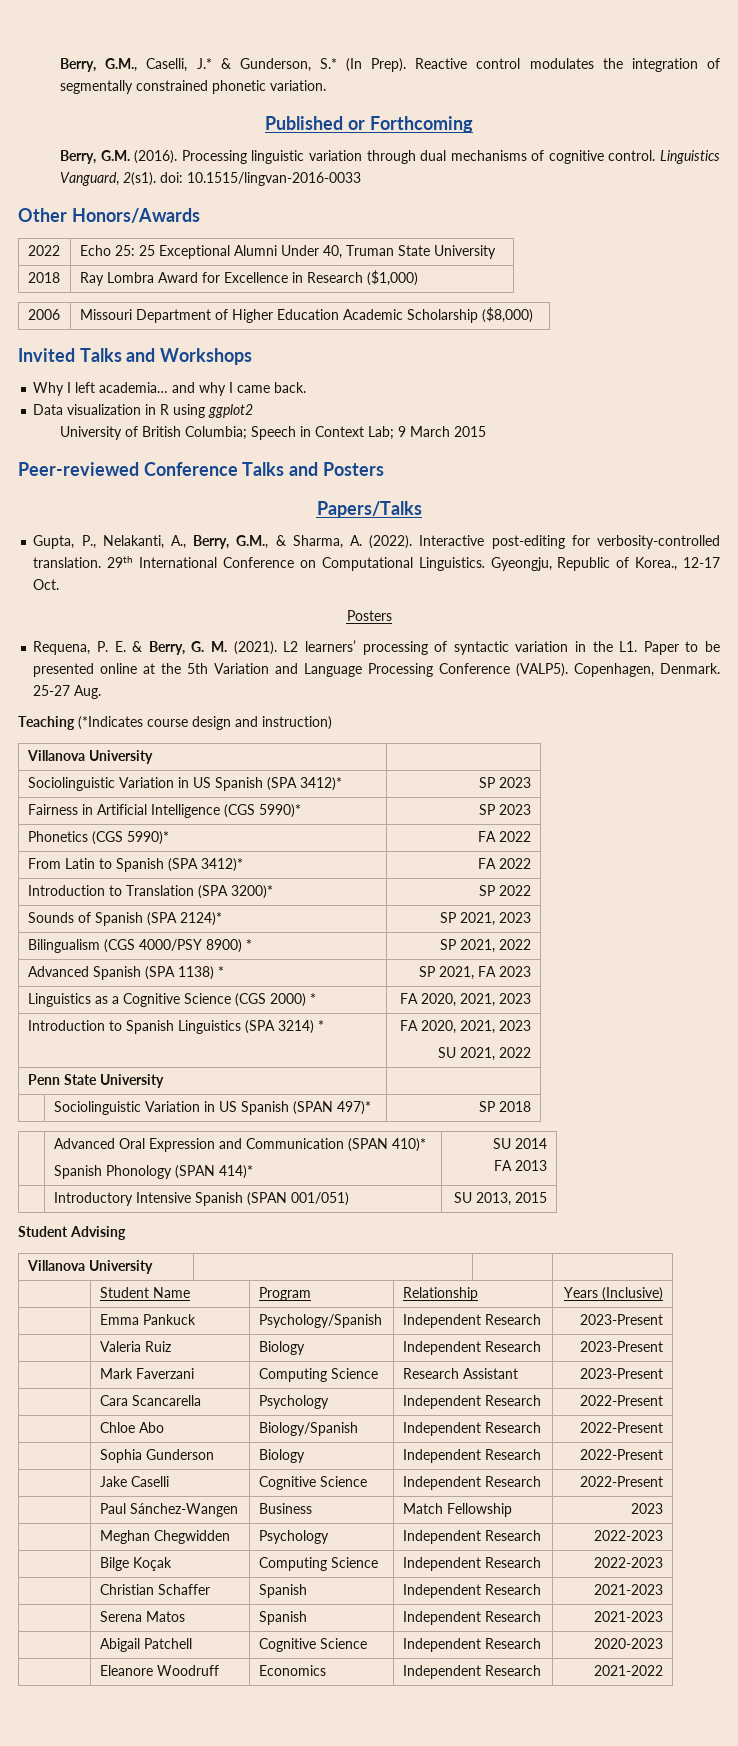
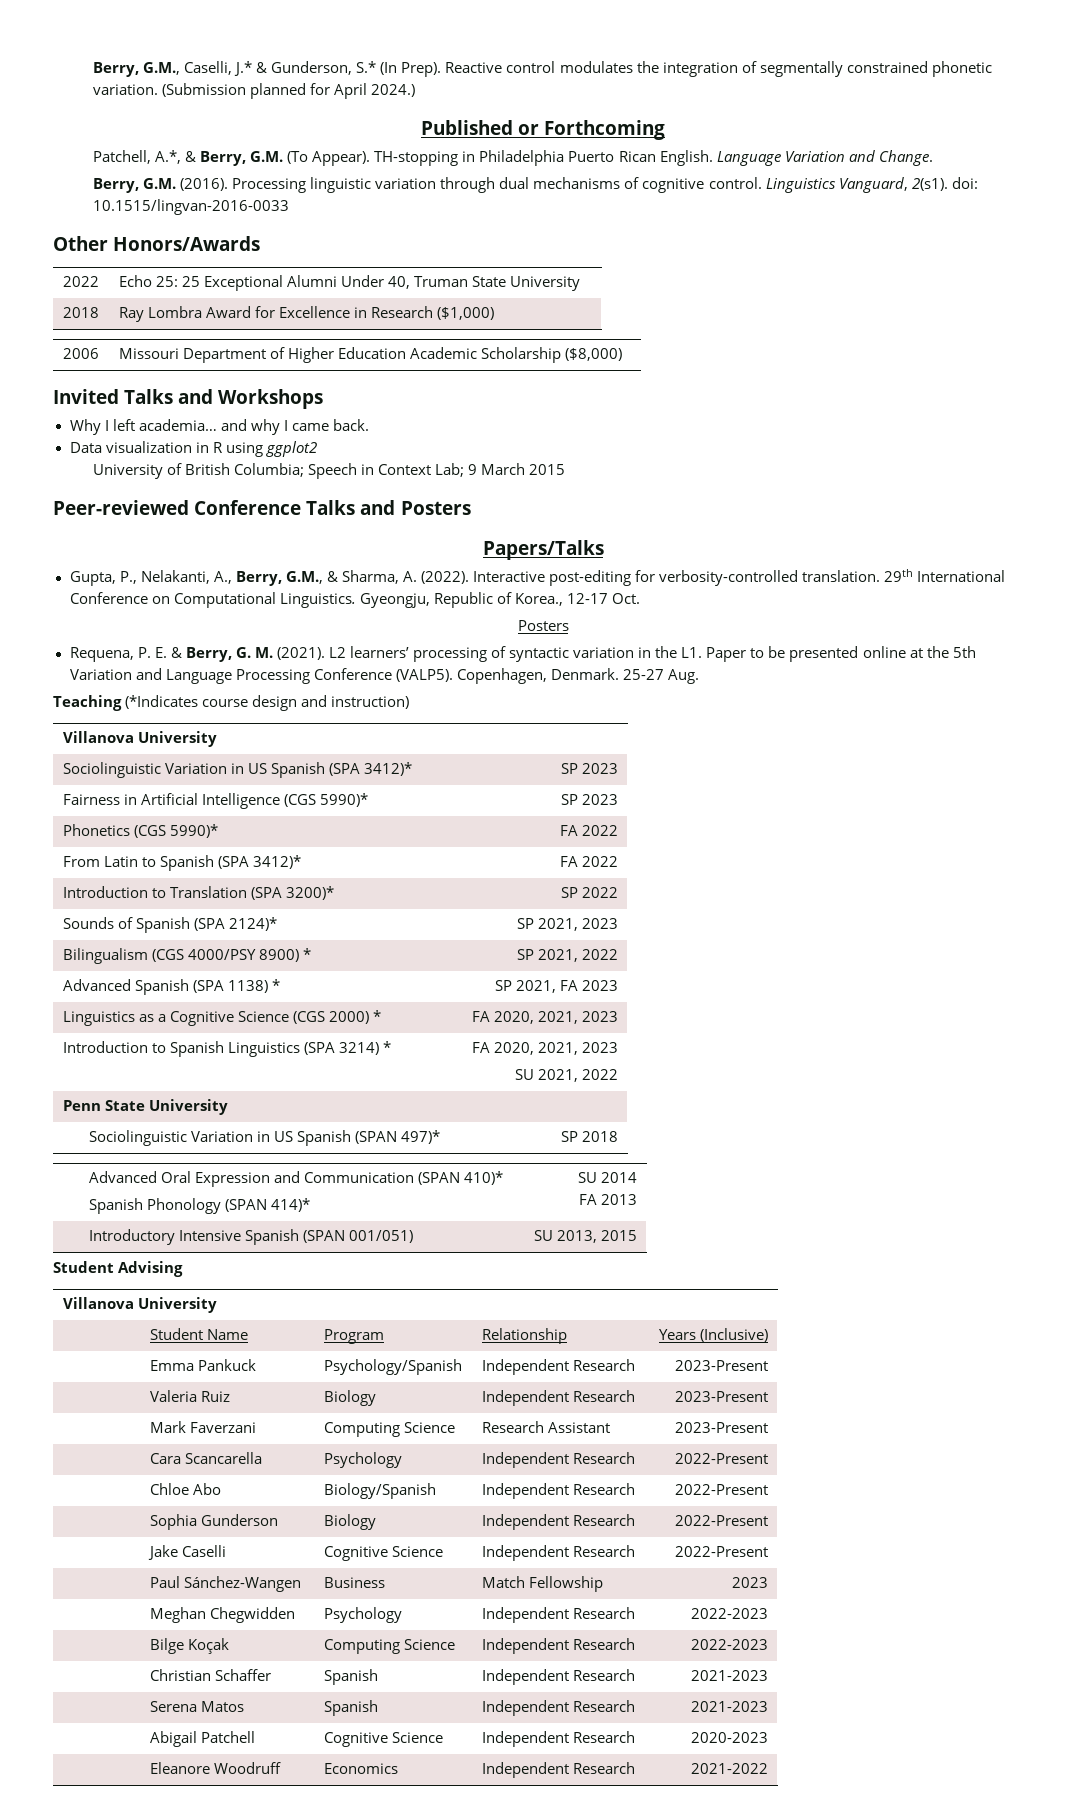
[265,116,473,133] // Published or Forthcoming -> [162,83,416,99] [420,120,666,140] [92,150,933,166] (Submission planned for April 2024.) // Published or Forthcoming // Patchell, A.*, & Berry, G.M. (To Appear). TH-stopping in Philadelphia Puerto Rican English. Language Variation and Change.

